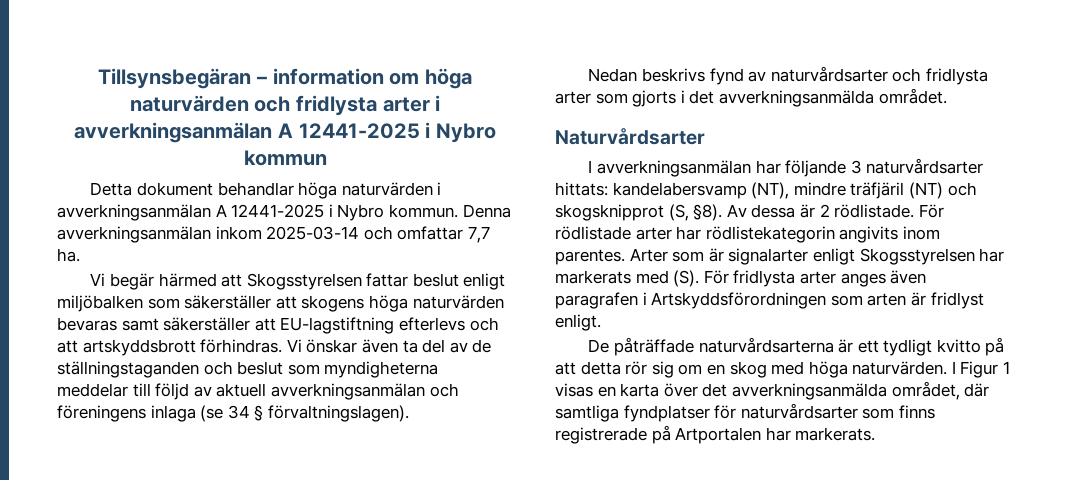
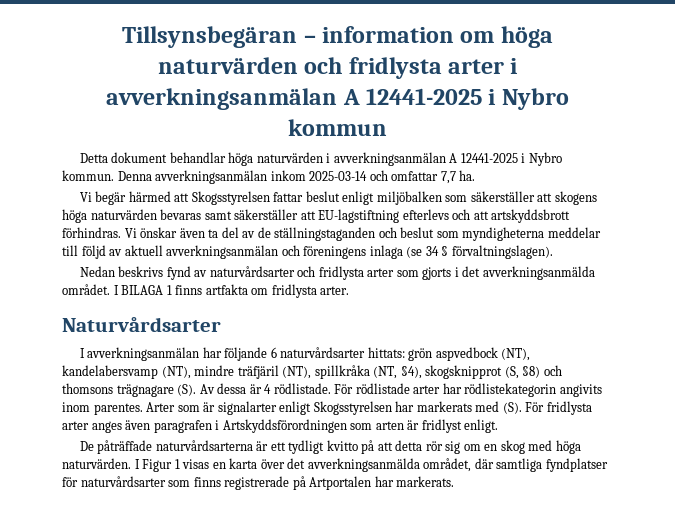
(947, 96) none -> [113,284,350,298] I BILAGA 1 finns artfakta om fridlysta arter.
[850,160,862,174] 3 -> [270,347,277,358] 6
(608, 189) none -> [408,347,531,361] grön aspvedbock (NT),
[908,182,977,199] [555,204,723,221] (NT) och skogsknipprot (S, §8). -> [282,365,562,379] [62,383,197,397] (NT), spillkråka (NT, §4), skogsknipprot (S, §8) och thomsons trägnagare (S).
[819,204,830,217] 2 -> [264,384,272,394] 4

